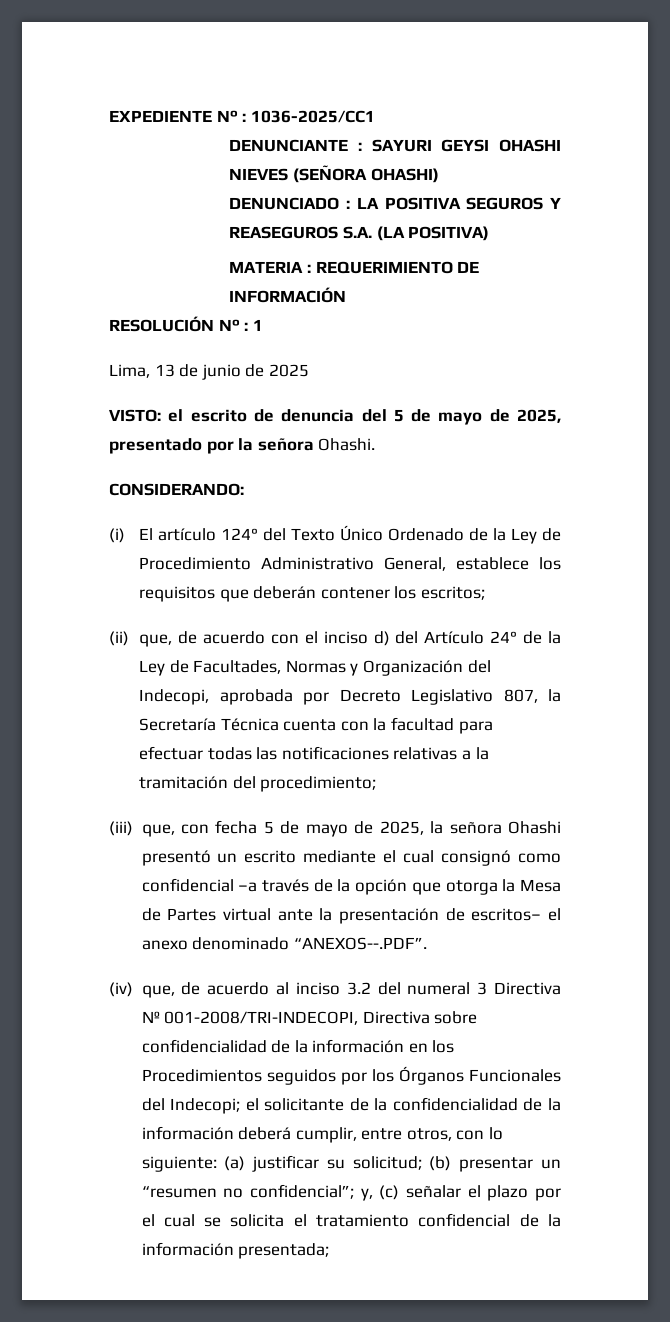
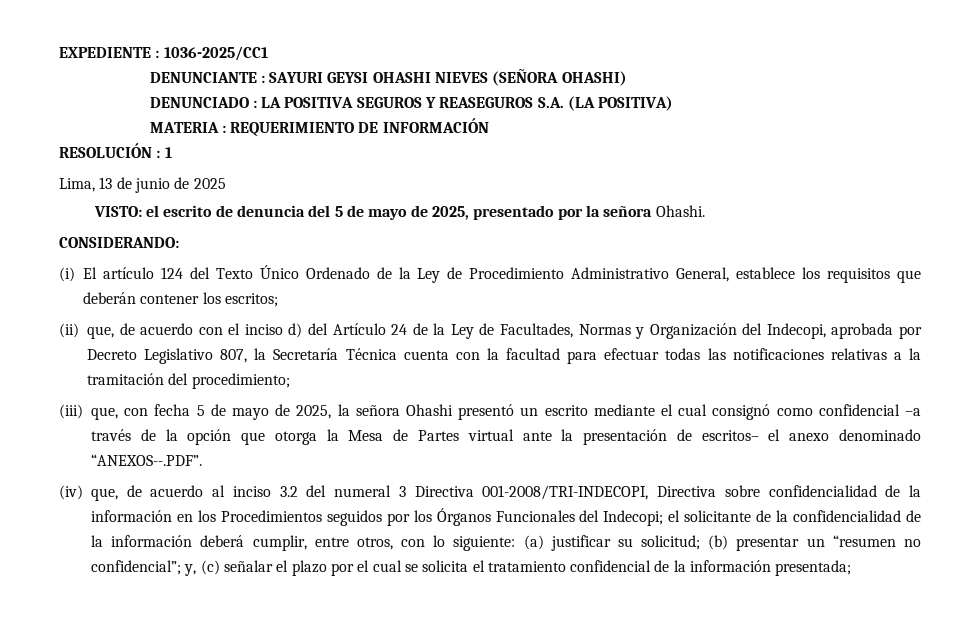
[216,110,238,122] N° -> (151, 52) none
[218,319,240,331] N° -> (152, 150) none
[221,528,259,540] 124° -> [160,267,183,279] 124
[490,631,518,643] 24° -> [391,324,408,335] 24
[141,1011,160,1023] Nº -> (474, 491) none

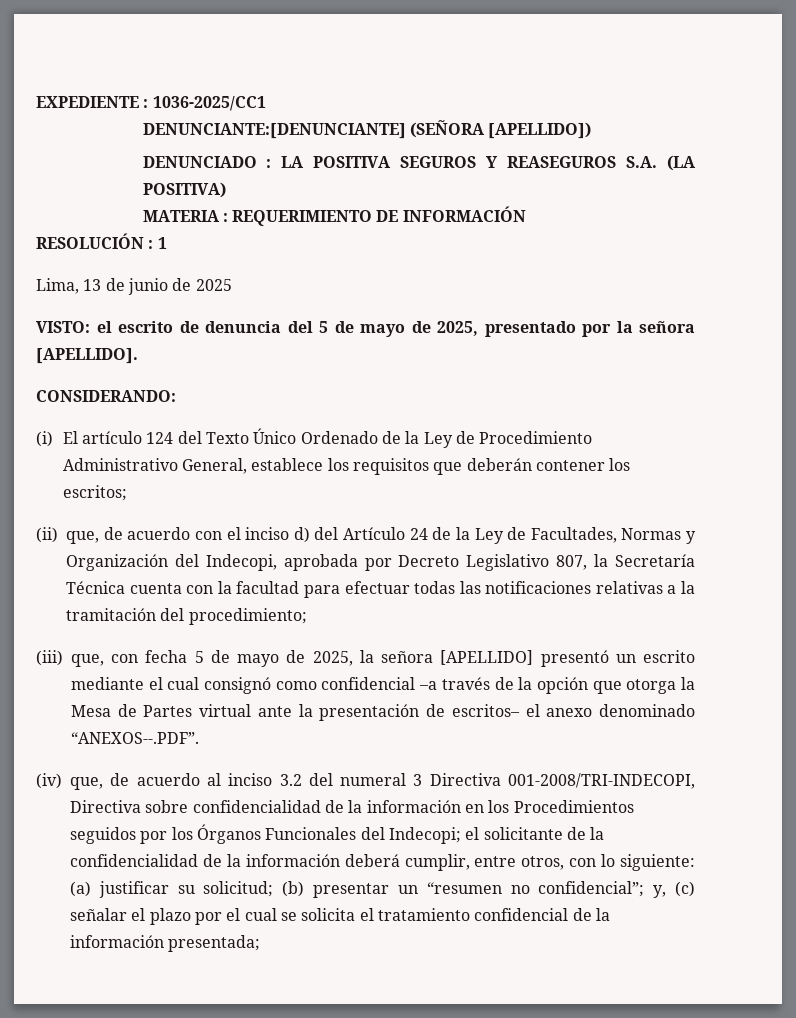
[149,69,627,86] DENUNCIANTE : SAYURI GEYSI OHASHI NIEVES (SEÑORA OHASHI) -> [142,120,592,139] DENUNCIANTE:[DENUNCIANTE] (SEÑORA [APELLIDO])
[655,205,705,217] Ohashi. -> [36,348,138,364] [APELLIDO].
[405,404,453,416] Ohashi -> [440,650,534,665] [APELLIDO]

